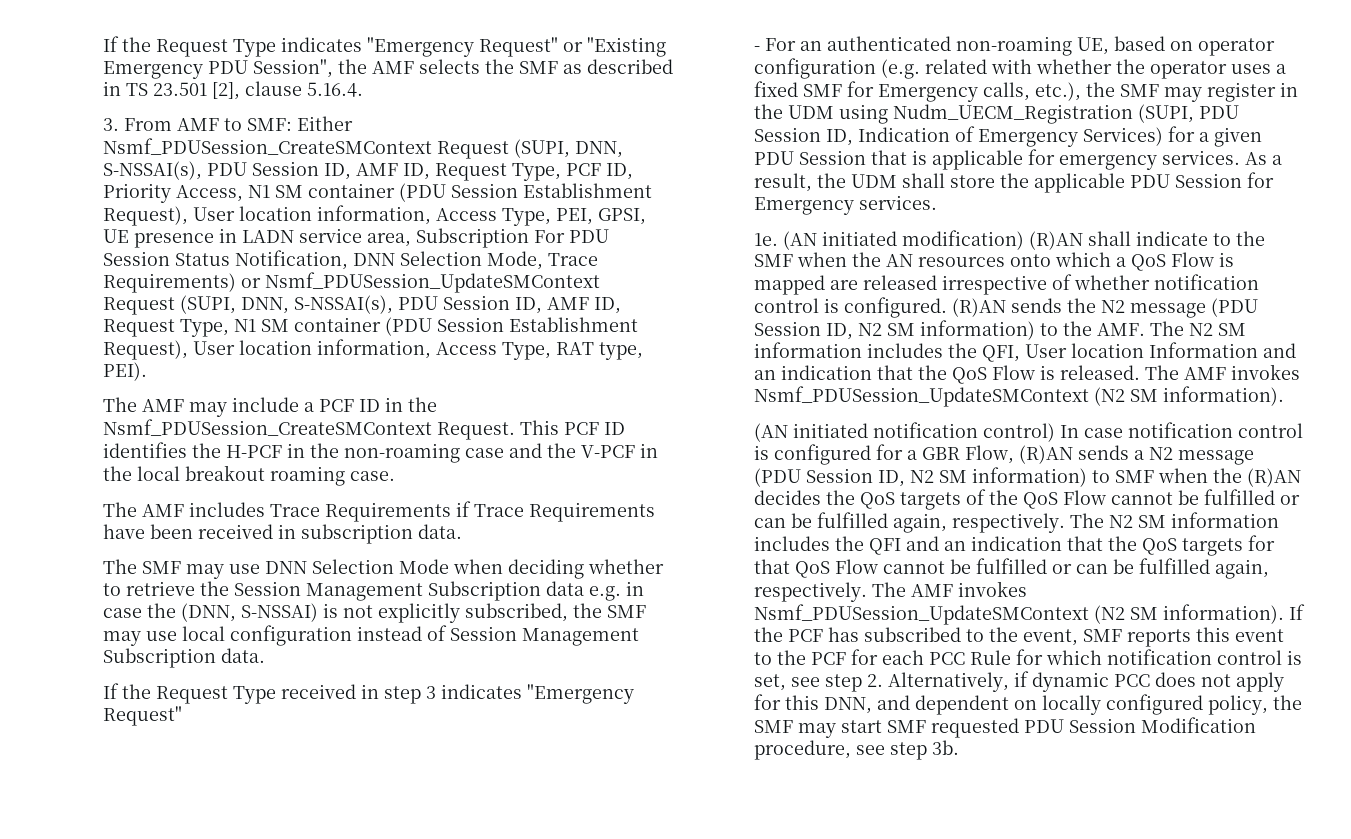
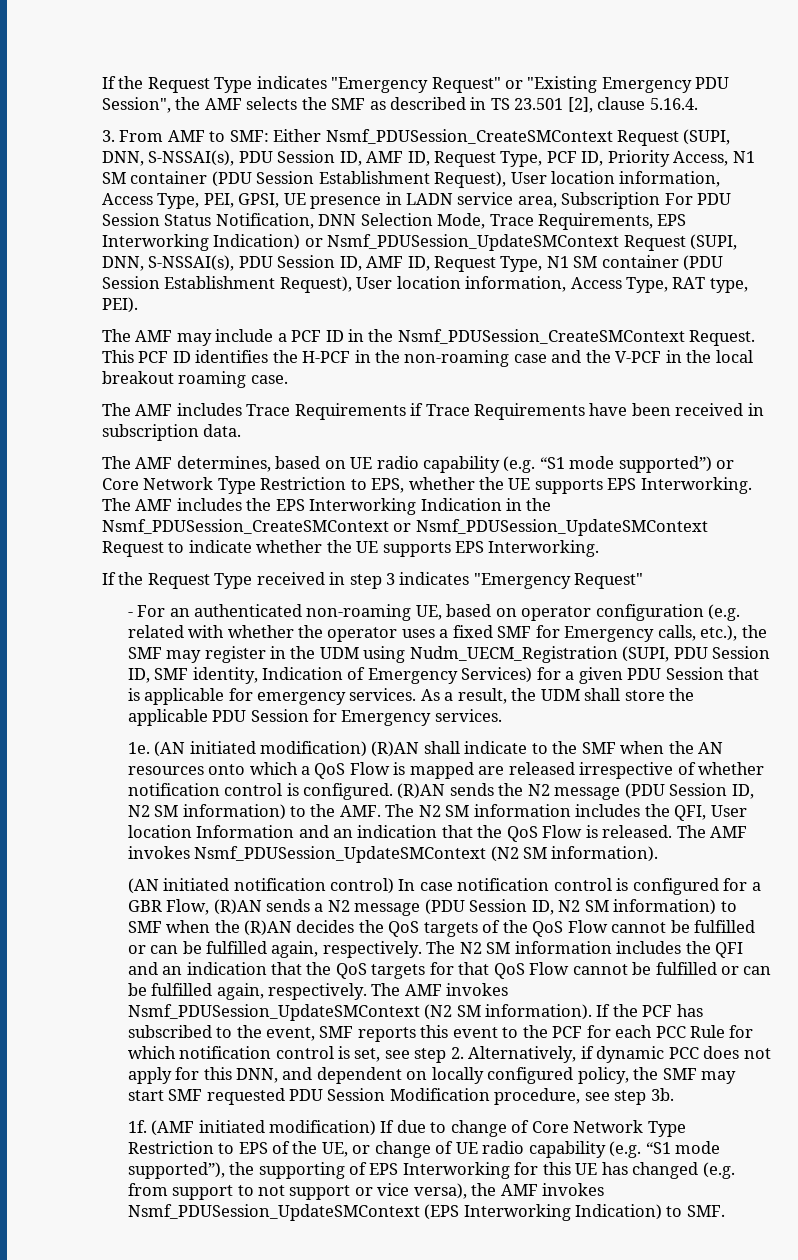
[103,273,237,293] Requirements) -> [538,213,687,230] [101,234,301,251] Requirements, EPS Interworking Indication)
[142,559,665,579] [103,581,645,601] [103,603,647,623] [103,625,640,646] [103,648,266,668] SMF may use DNN Selection Mode when deciding whether to retrieve the Session Management Subscription data e.g. in case the (DNN, S-NSSAI) is not explicitly subscribed, the SMF may use local configuration instead of Session Management Subscription data. -> [135,456,735,473] [101,477,752,494] [101,498,552,515] [101,519,708,536] [101,540,600,557] AMF determines, based on UE radio capability (e.g. “S1 mode supported”) or Core Network Type Restriction to EPS, whether the UE supports EPS Interworking. The AMF includes the EPS Interworking Indication in the Nsmf_PDUSession_CreateSMContext or Nsmf_PDUSession_UpdateSMContext Request to indicate whether the UE supports EPS Interworking.
(854, 137) none -> [154,667,258,684] SMF identity,
(960, 747) none -> [127,1120,686,1137] [127,1141,721,1158] [127,1162,735,1179] [127,1183,605,1200] [127,1204,725,1221] // 1f. (AMF initiated modification) If due to change of Core Network Type Restriction to EPS of the UE, or change of UE radio capability (e.g. “S1 mode supported”), the supporting of EPS Interworking for this UE has changed (e.g. from support to not support or vice versa), the AMF invokes Nsmf_PDUSession_UpdateSMContext (EPS Interworking Indication) to SMF.

